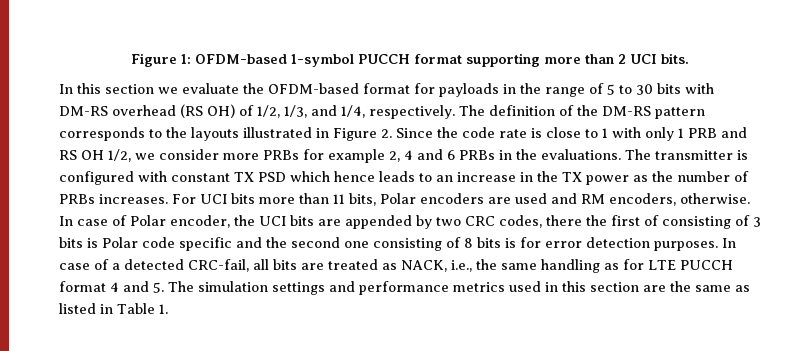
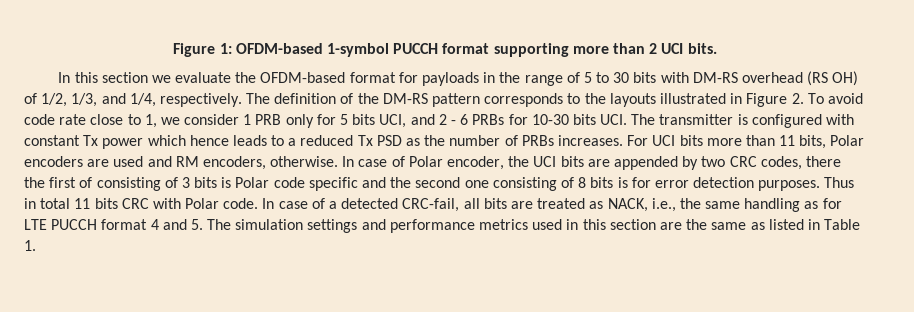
[396,127,458,138] Since the -> [807,93,863,104] To avoid
[531,128,542,138] is -> (87, 119) none
[602,127,747,141] [59,149,621,163] 1 with only 1 PRB and RS OH 1/2, we consider more PRBs for example 2, 4 and 6 PRBs in the evaluations. -> [144,114,628,128] 1, we consider 1 PRB only for 5 bits UCI, and 2 - 6 PRBs for 10-30 bits UCI.
[234,172,286,182] TX PSD -> [83,135,144,149] Tx power
[436,171,629,185] an increase in the TX power -> [288,135,402,146] a reduced Tx PSD
(718, 246) none -> [824,177,855,188] [24,198,259,209] Thus in total 11 bits CRC with Polar code.

